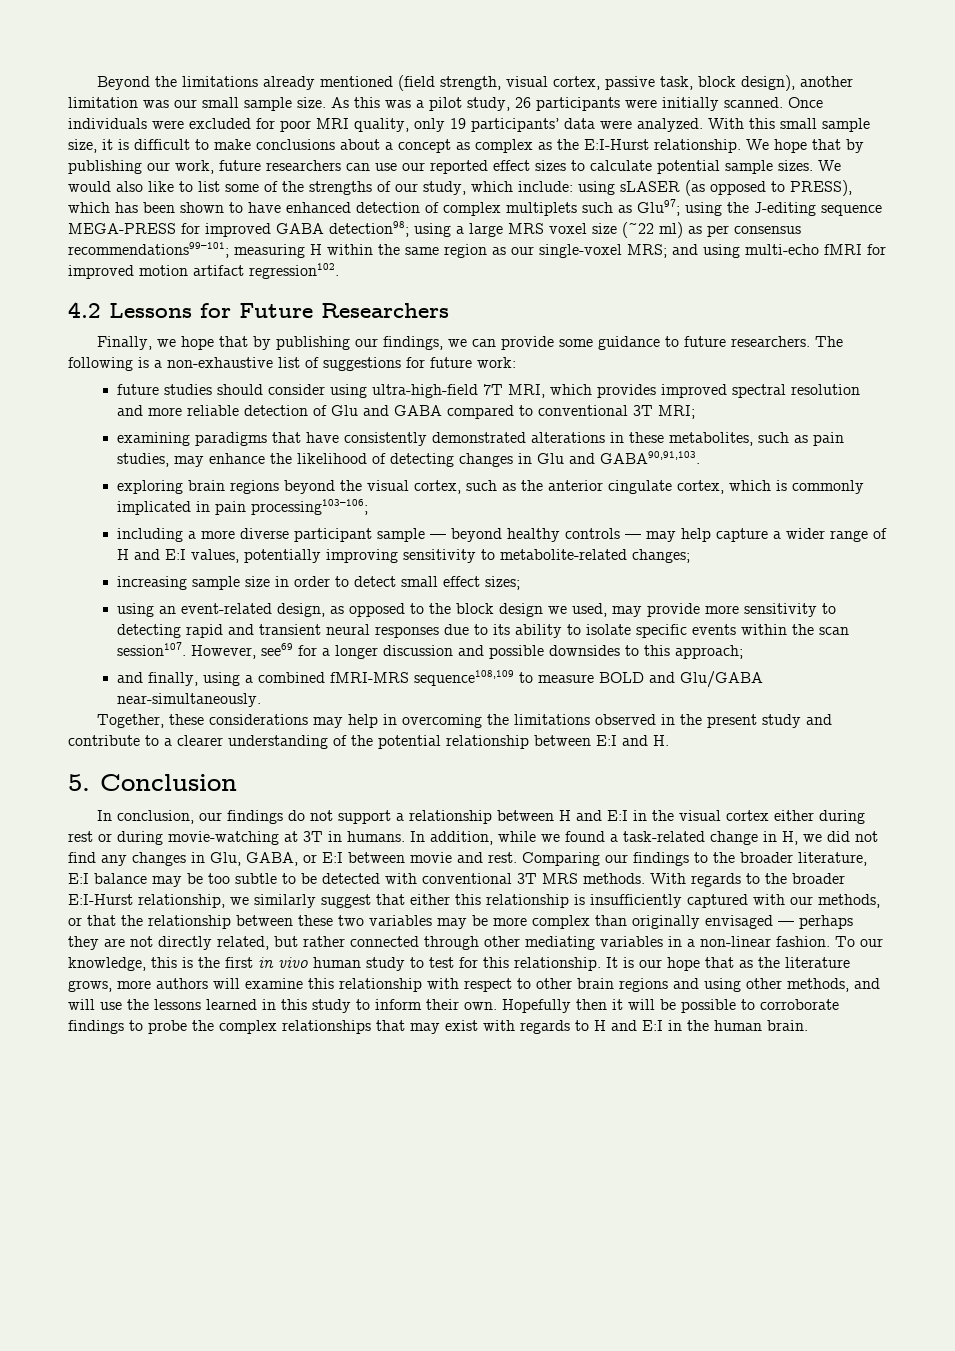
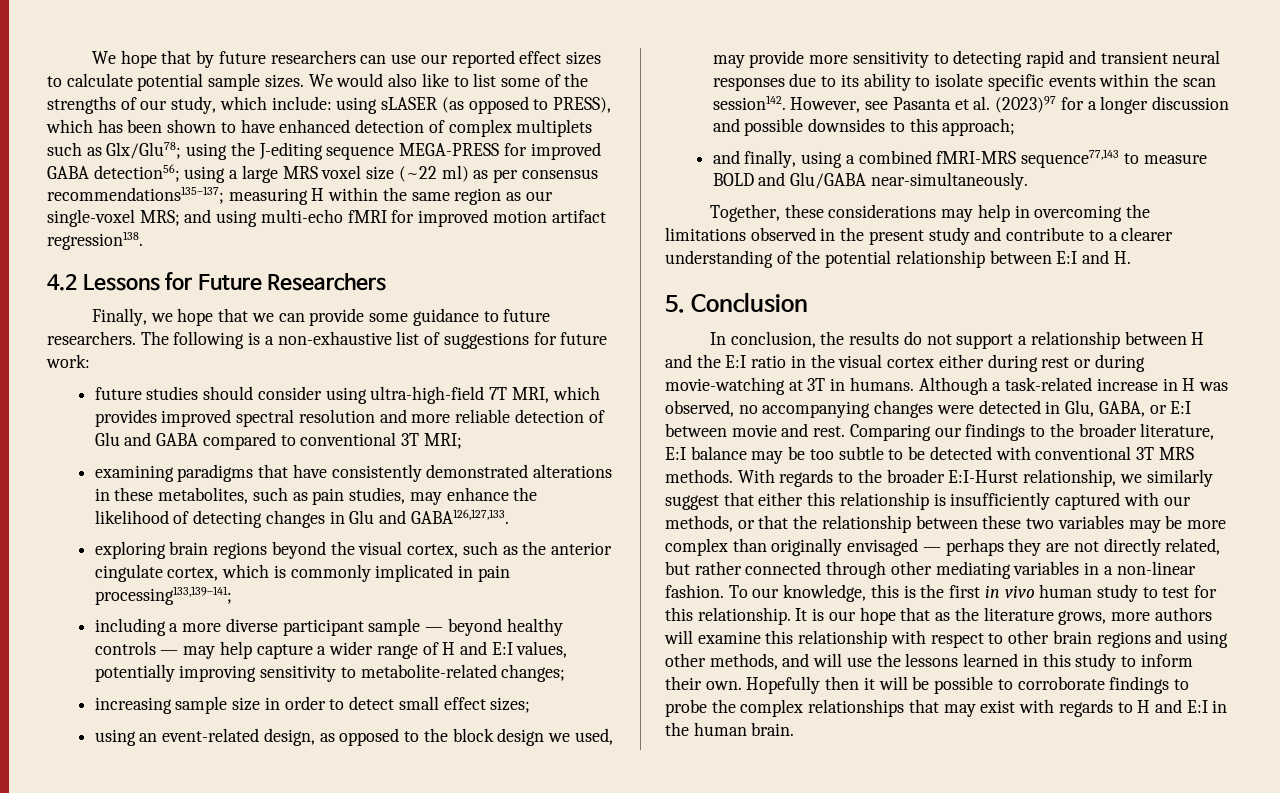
[97,75,854,91] [68,97,823,111] [68,118,870,132] [68,139,741,153] Beyond the limitations already mentioned (field strength, visual cortex, passive task, block design), another limitation was our small sample size. As this was a pilot study, 26 participants were initially scanned. Once individuals were excluded for poor MRI quality, only 19 participants’ data were analyzed. With this small sample size, it is difficult to make conclusions about a concept as complex as the E:I-Hurst relationship. -> (91, 57) none
[68,160,214,174] publishing our work, -> (215, 59) none
[637,199,680,216] Glu97; -> [106,142,182,159] Glx/Glu78;
[329,221,409,237] detection98; -> [93,164,180,182] detection56;
[68,242,229,258] recommendations99–101; -> [47,186,224,204] recommendations135–137;
[249,263,339,279] regression102. -> [47,231,143,250] regression138.
[253,336,444,350] by publishing our findings, -> (249, 315) none
[599,451,700,464] GABA90,91,103. -> [410,509,509,524] GABA126,127,133.
[250,499,368,515] processing103–106; -> [94,586,232,605] processing133,139–141;
[116,642,293,659] session107. However, see69 -> [712,95,1057,113] session142. However, see Pasanta et al. (2023)97
[413,670,514,686] sequence108,109 -> [1021,149,1120,168] sequence77,143
[199,810,284,824] our findings -> [820,331,900,345] the results
[607,810,629,821] E:I -> [696,354,787,368] the E:I ratio
[410,831,878,845] [68,852,186,866] In addition, while we found a task-related change in H, we did not find any changes -> [918,377,1228,395] [665,400,1041,418] Although a task-related increase in H was observed, no accompanying changes were detected

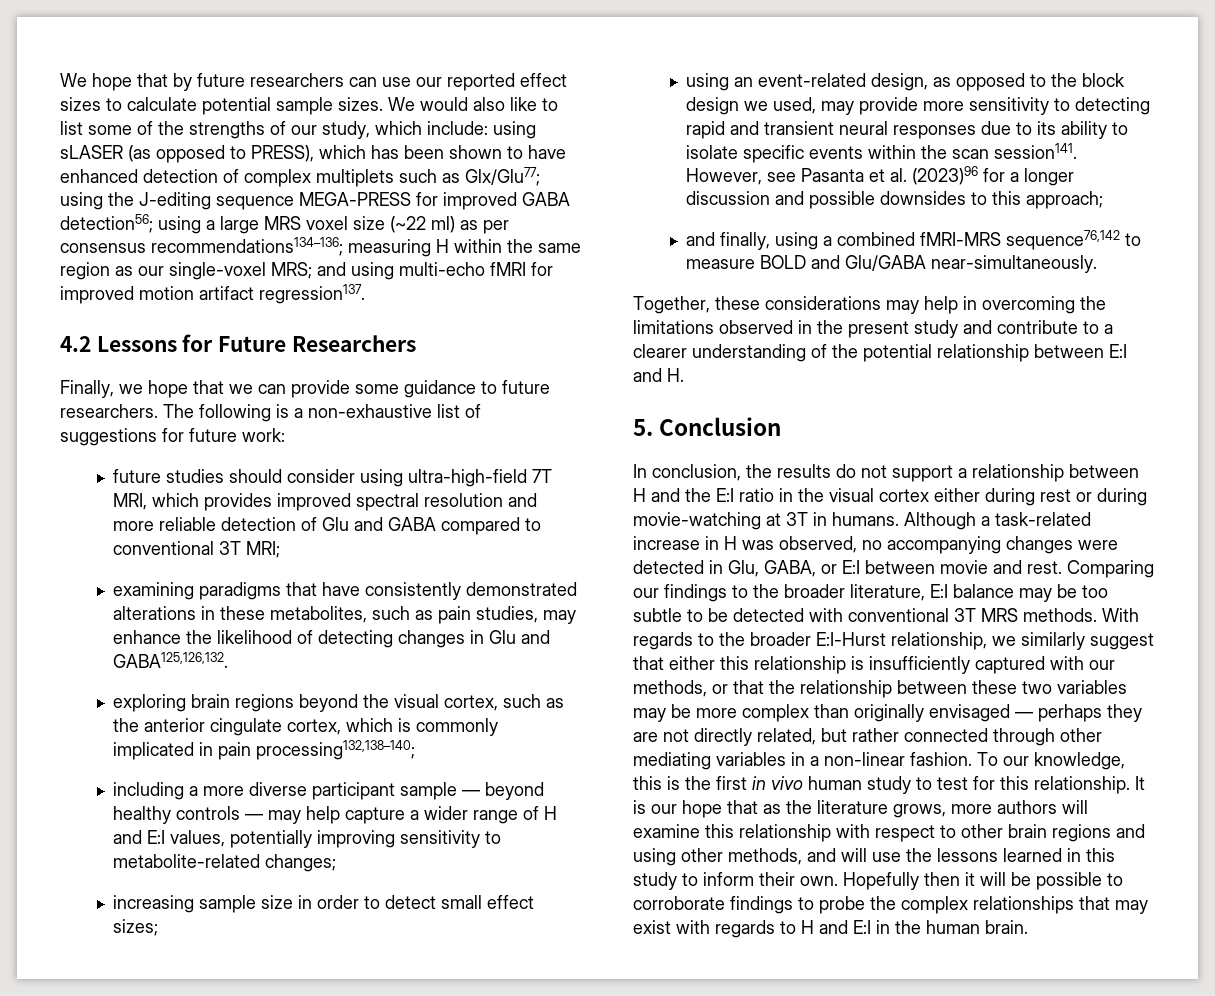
[106,142,182,159] Glx/Glu78; -> [465,167,540,186] Glx/Glu77;
[47,186,224,204] recommendations135–137; -> [151,237,343,256] recommendations134–136;
[47,231,143,250] regression138. -> [259,284,365,304] regression137.
[410,509,509,524] GABA126,127,133. -> [112,652,228,668] GABA125,126,132.
[94,586,232,605] processing133,139–141; -> [255,740,415,760] processing132,138–140;
[712,95,786,110] session142. -> [993,143,1077,159] session141.
[995,96,1057,113] (2023)97 -> [911,166,978,185] (2023)96
[1021,149,1120,168] sequence77,143 -> [1005,230,1120,250] sequence76,142

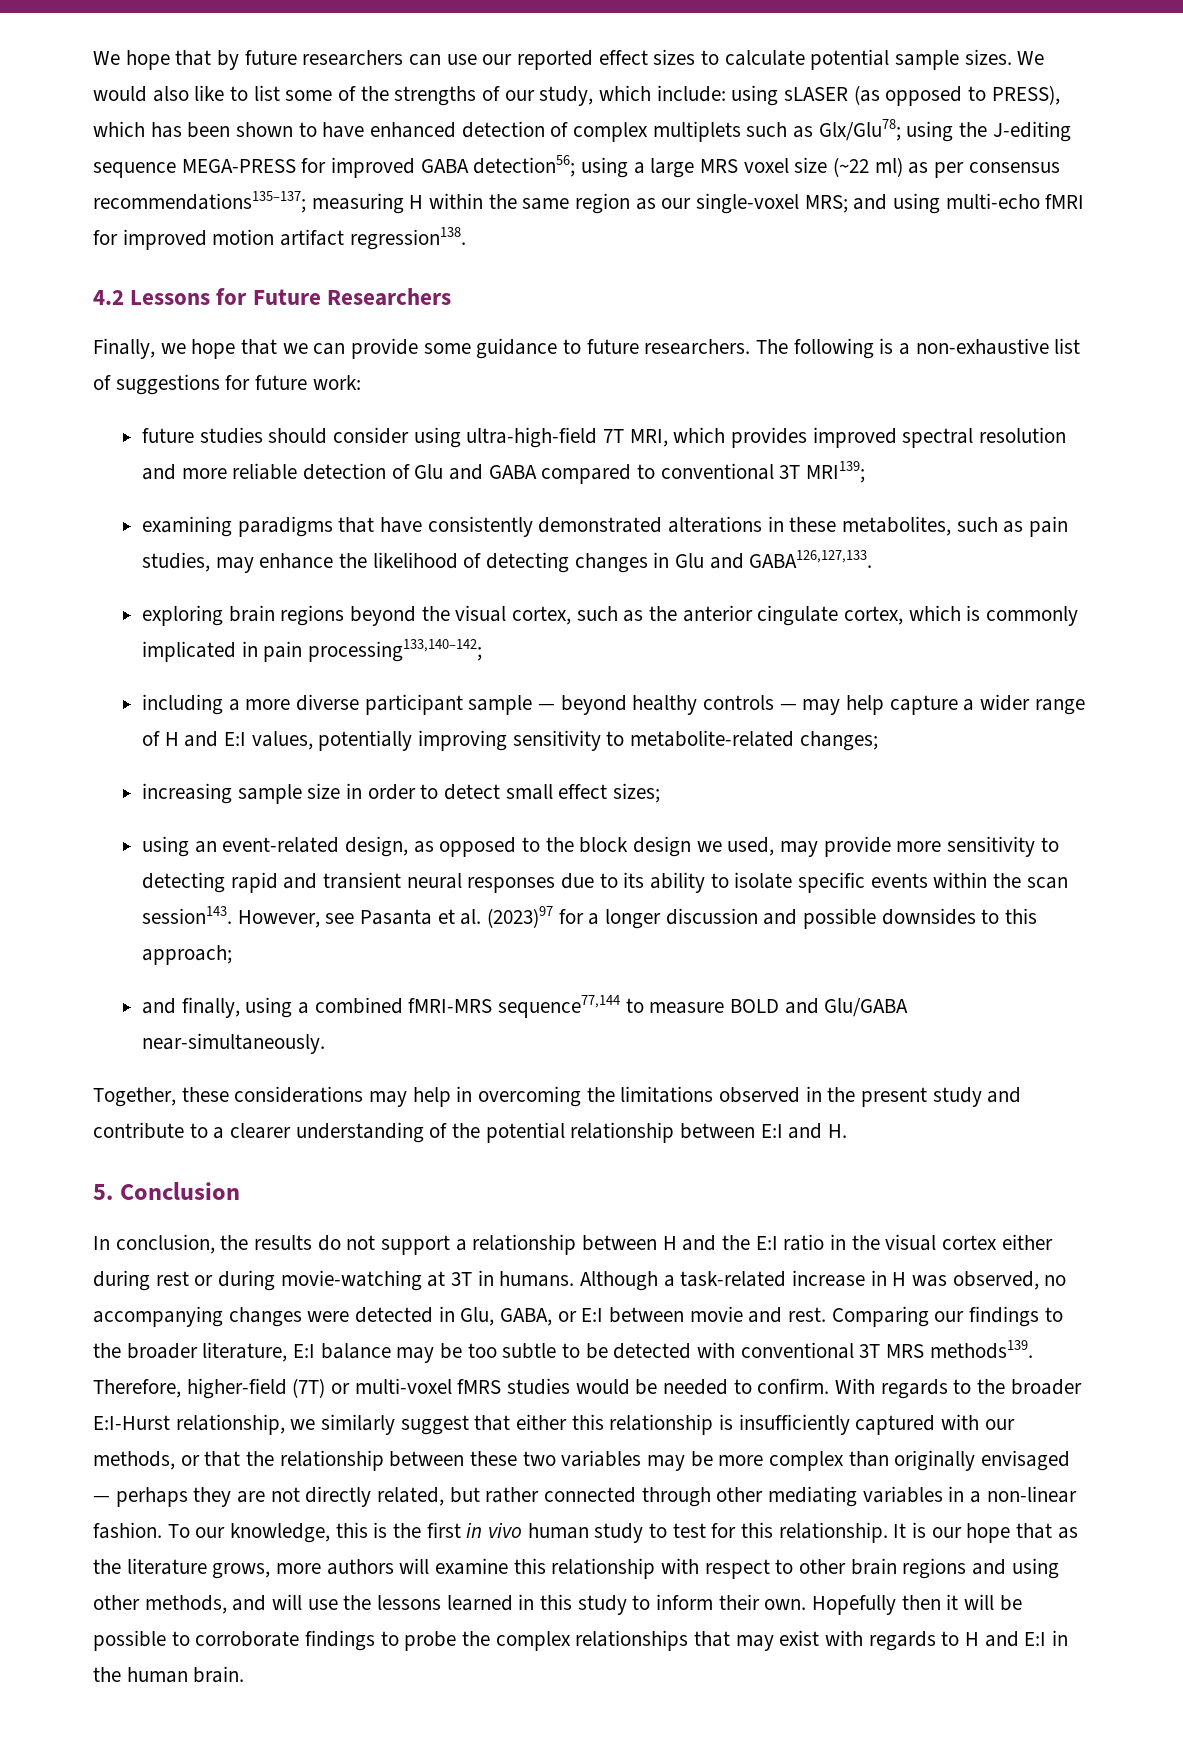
[465,167,540,186] Glx/Glu77; -> [818,119,901,141] Glx/Glu78;
[151,237,343,256] recommendations134–136; -> [93,191,306,213] recommendations135–137;
[259,284,365,304] regression137. -> [349,227,466,250] regression138.
[245,541,280,558] MRI; -> [805,461,865,483] MRI139;
[112,652,228,668] GABA125,126,132. -> [749,550,873,568] GABA126,127,133.
[255,740,415,760] processing132,138–140; -> [307,639,482,662] processing133,140–142;
[993,143,1077,159] session141. -> [141,906,232,924] session143.
[911,166,978,185] (2023)96 -> [486,906,553,928] (2023)97
[1005,230,1120,250] sequence76,142 -> [497,995,620,1018] sequence77,144
[1023,608,1097,622] methods. -> [929,1340,1033,1359] [93,1378,830,1399] methods139. Therefore, higher-field (7T) or multi-voxel fMRS studies would be needed to confirm.

